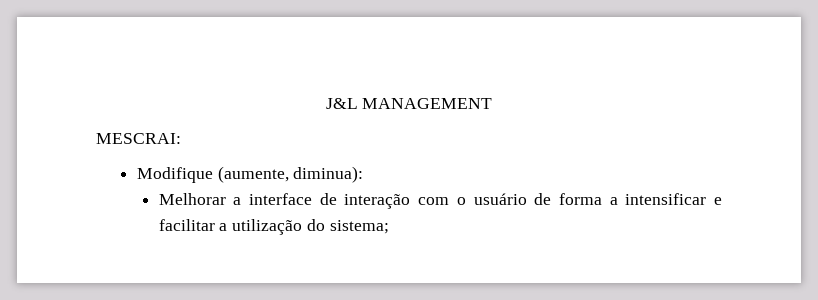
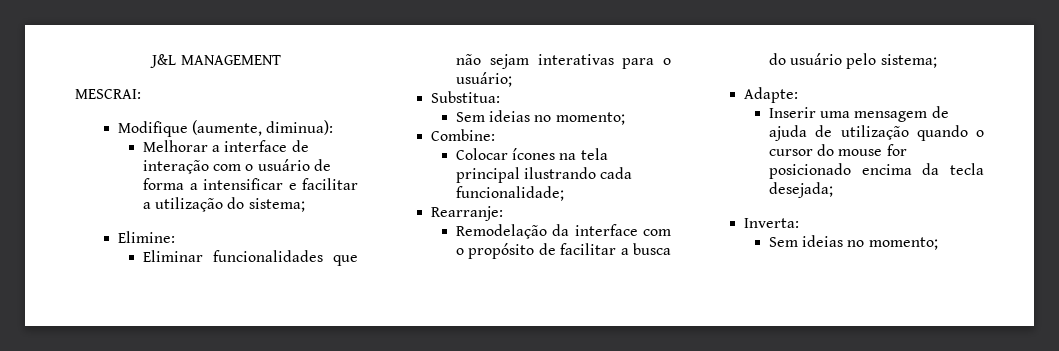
(389, 227) none -> [117,231,175,243] [143,250,358,266] [456,54,671,69] [456,72,513,87] [430,91,500,103] [456,110,625,125] [430,129,495,141] [456,148,608,160] [456,167,633,183] [456,186,565,201] [430,206,503,221] [456,224,671,239] [456,243,671,259] [769,53,937,69] [743,87,798,103] [769,106,949,122] [769,125,984,141] [769,144,907,156] [769,163,984,179] [769,182,834,198] [743,218,799,228] [769,235,938,250] // Elimine: // Eliminar funcionalidades que não sejam interativas para o usuário; // Substitua: // Sem ideias no momento; // Combine: // Colocar ícones na tela principal ilustrando cada funcionalidade; // Rearranje: // Remodelação da interface com o propósito de facilitar a busca do usuário pelo sistema; // Adapte: // Inserir uma mensagem de ajuda de utilização quando o cursor do mouse for posicionado encima da tecla desejada; // Inverta: // Sem ideias no momento;

